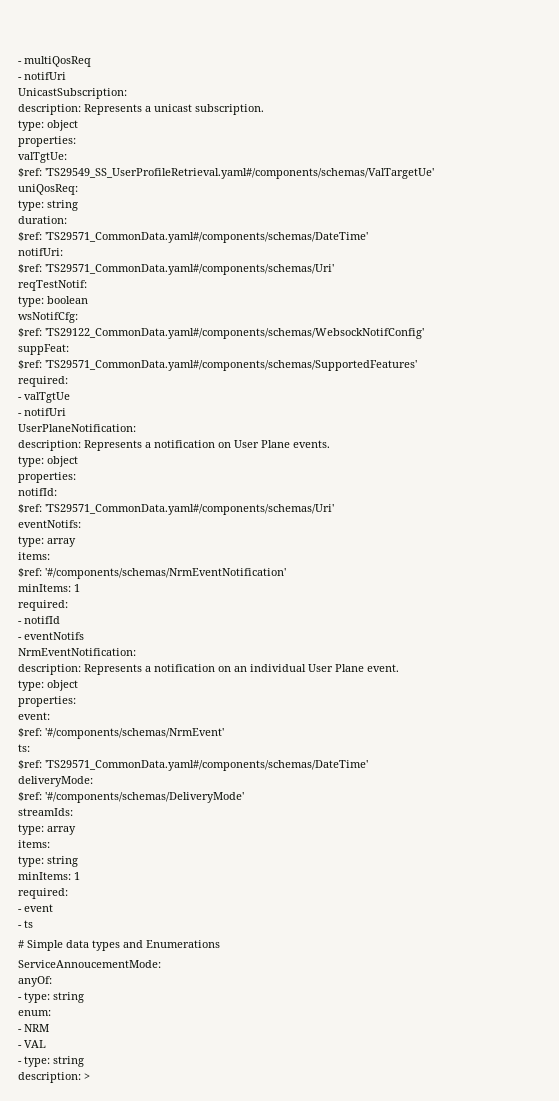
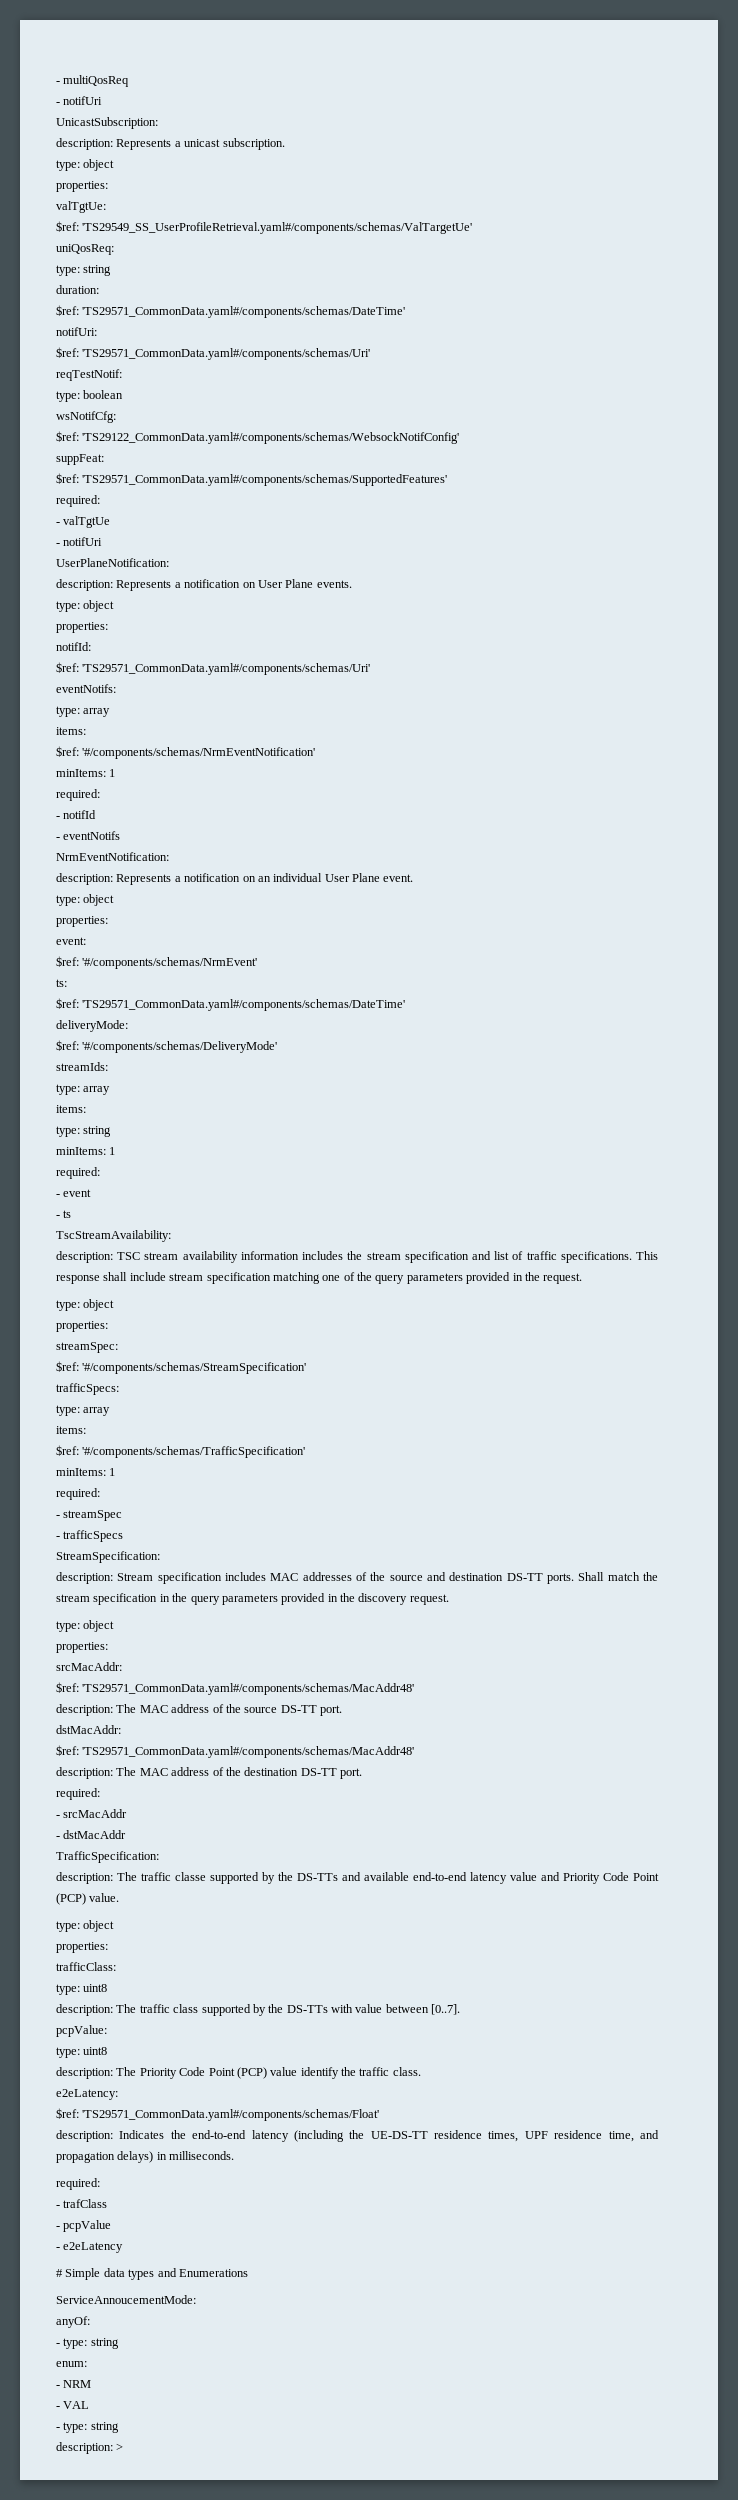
(33, 924) none -> [56,1230,171,1242] [56,1251,658,1263] [56,1272,583,1284] [56,1299,115,1311] [56,1321,108,1332] [56,1342,118,1353] [56,1361,307,1374] [56,1383,119,1395] [56,1405,111,1416] [56,1426,86,1434] [56,1445,306,1458] [56,1468,116,1476] [56,1488,100,1500] [56,1510,123,1521] [56,1530,124,1542] [56,1551,160,1563] [56,1572,659,1584] [56,1593,449,1605] [56,1620,115,1632] [56,1642,108,1653] [56,1662,122,1671] [56,1682,415,1695] [56,1704,342,1716] [56,1725,121,1734] [56,1745,415,1758] [56,1767,362,1779] [56,1788,100,1800] [56,1809,128,1818] [56,1830,127,1839] [56,1851,159,1863] [56,1872,659,1884] [56,1893,120,1905] [56,1920,115,1932] [56,1942,108,1953] [56,1962,116,1971] [56,1984,108,1995] [56,2004,461,2016] [56,2025,107,2037] [56,2047,108,2058] [56,2067,421,2079] [56,2089,118,2100] [56,2108,380,2121] [56,2130,659,2142] [56,2151,235,2163] [56,2178,100,2190] [56,2199,108,2208] [56,2220,112,2232] [56,2242,124,2253] // TscStreamAvailability: // description: TSC stream availability information includes the stream specification and list of traffic specifications. This response shall include stream specification matching one of the query parameters provided in the request. // type: object // properties: // streamSpec: // $ref: '#/components/schemas/StreamSpecification' // trafficSpecs: // type: array // items: // $ref: '#/components/schemas/TrafficSpecification' // minItems: 1 // required: // - streamSpec // - trafficSpecs // StreamSpecification: // description: Stream specification includes MAC addresses of the source and destination DS-TT ports. Shall match the stream specification in the query parameters provided in the discovery request. // type: object // properties: // srcMacAddr: // $ref: 'TS29571_CommonData.yaml#/components/schemas/MacAddr48' // description: The MAC address of the source DS-TT port. // dstMacAddr: // $ref: 'TS29571_CommonData.yaml#/components/schemas/MacAddr48' // description: The MAC address of the destination DS-TT port. // required: // - srcMacAddr // - dstMacAddr // TrafficSpecification: // description: The traffic classe supported by the DS-TTs and available end-to-end latency value and Priority Code Point (PCP) value. // type: object // properties: // trafficClass: // type: uint8 // description: The traffic class supported by the DS-TTs with value between [0..7]. // pcpValue: // type: uint8 // description: The Priority Code Point (PCP) value identify the traffic class. // e2eLatency: // $ref: 'TS29571_CommonData.yaml#/components/schemas/Float' // description: Indicates the end-to-end latency (including the UE-DS-TT residence times, UPF residence time, and propagation delays) in milliseconds. // required: // - trafClass // - pcpValue // - e2eLatency

